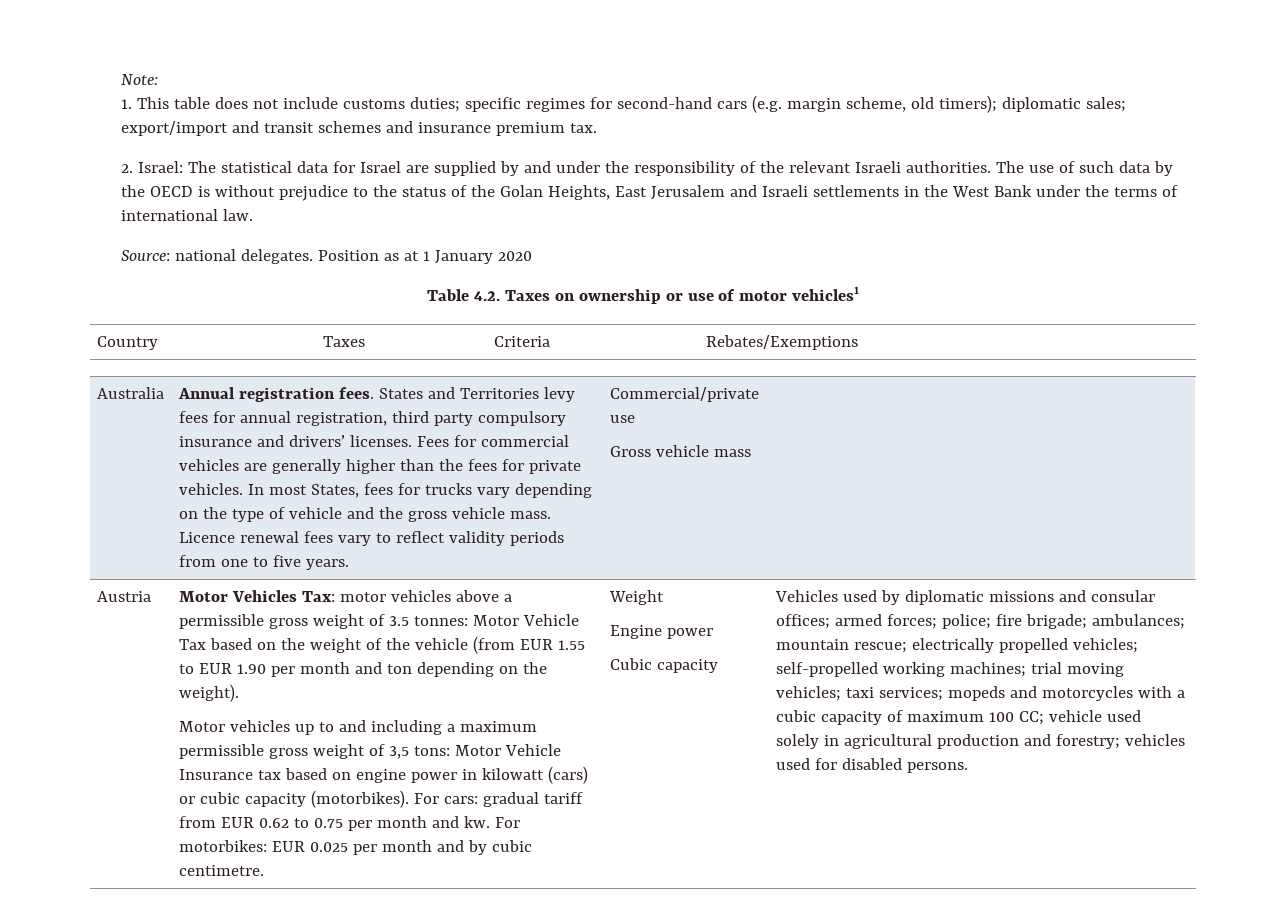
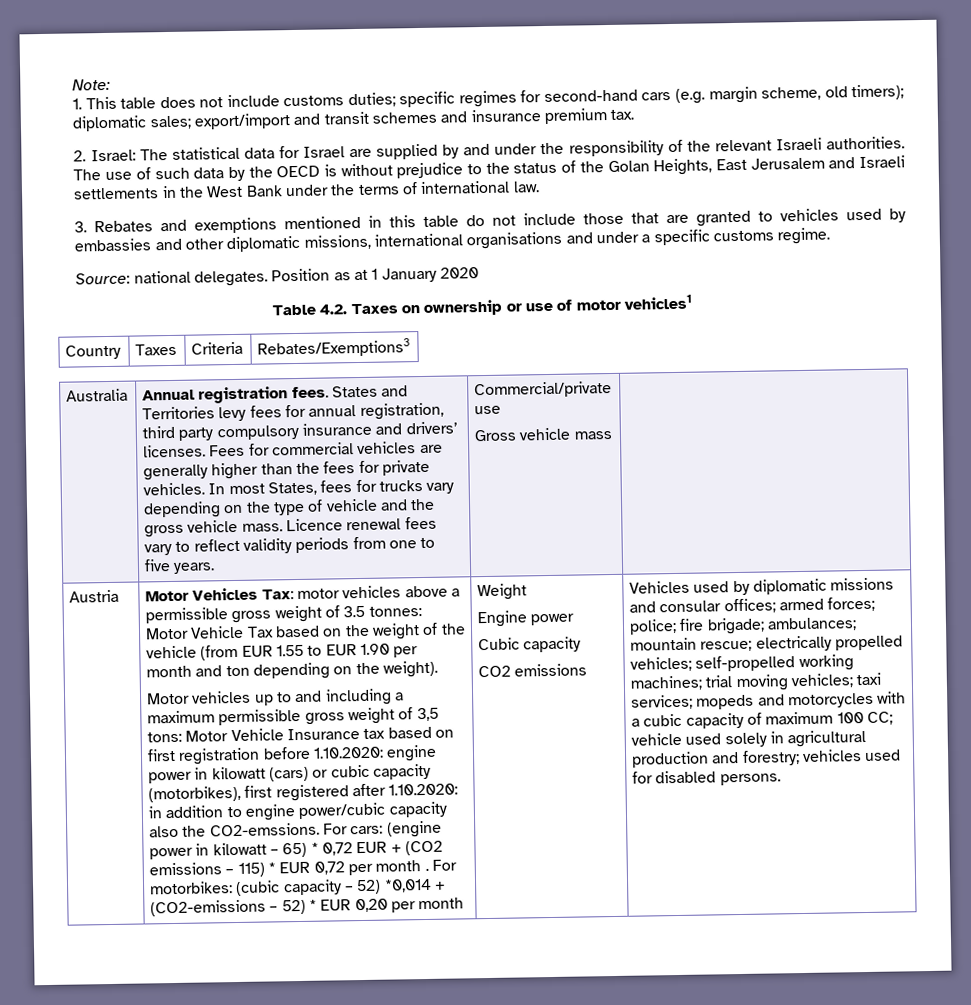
(253, 215) none -> [74,208,906,234] [74,227,831,253] // 3. Rebates and exemptions mentioned in this table do not include those that are granted to vehicles used by embassies and other diplomatic missions, international organisations and under a specific customs regime.
[706,335,859,350] Rebates/Exemptions -> [257,338,411,358] Rebates/Exemptions3
(352, 776) none -> [147,746,384,765] first registration before 1.10.2020:
[311,790,584,808] [179,816,521,831] [179,840,533,855] [179,865,265,876] (motorbikes). For cars: gradual tariff from EUR 0.62 to 0.75 per month and kw. For motorbikes: EUR 0.025 per month and by cubic centimetre. -> [148,783,459,803] [148,801,447,821] [149,820,442,838] [149,840,443,860] [149,859,457,877] [149,878,446,897] [150,897,465,917] (motorbikes), first registered after 1.10.2020: in addition to engine power/cubic capacity also the CO2-emssions. For cars: (engine power in kilowatt – 65) * 0,72 EUR + (CO2 emissions – 115) * EUR 0,72 per month . For motorbikes: (cubic capacity – 52) *0,014 + (CO2-emissions – 52) * EUR 0,20 per month
(719, 666) none -> [478,663,588,678] // CO2 emissions

